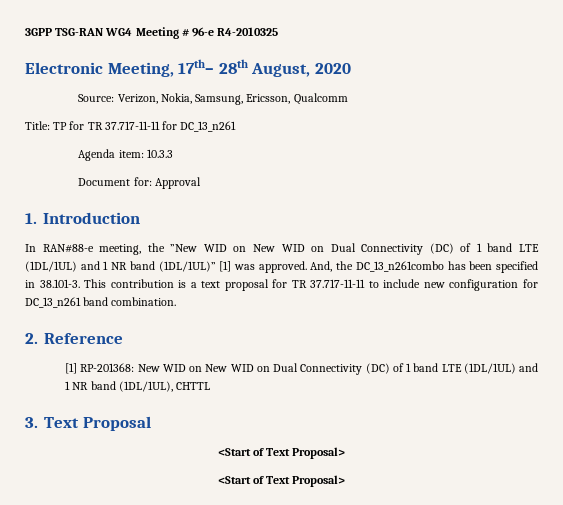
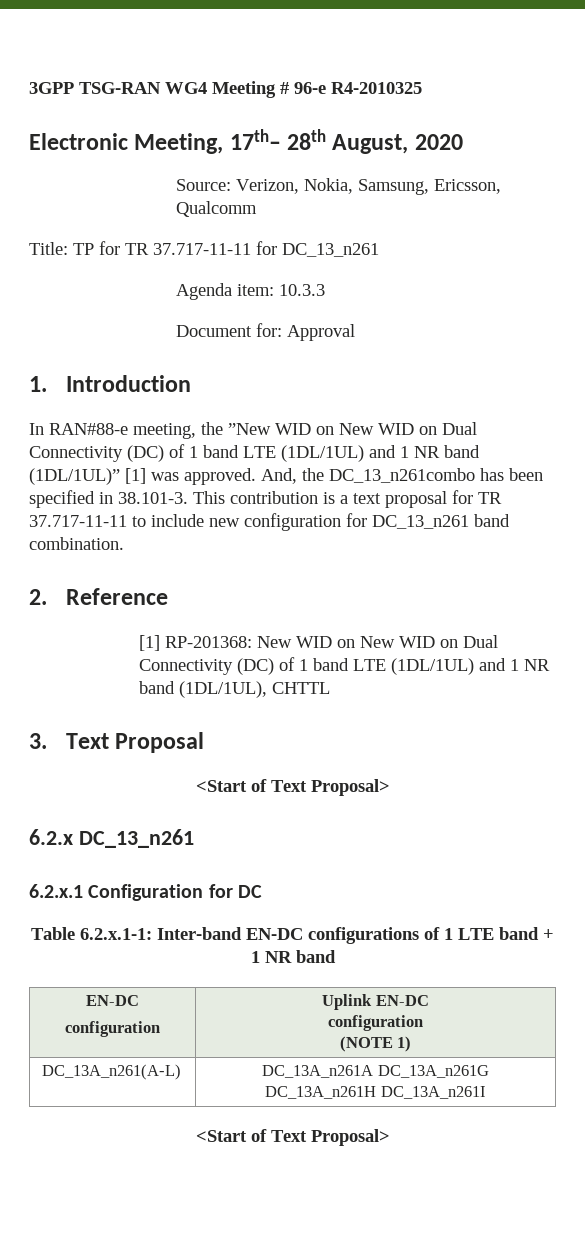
(346, 453) none -> [29,829,194,848] [29,884,263,901] [31,927,554,944] [250,950,336,963] [86,995,139,1006] [65,1021,160,1037] [322,994,429,1010] [328,1015,423,1031] [339,1036,412,1052] [42,1064,182,1080] [262,1065,489,1078] [265,1086,486,1099] // 6.2.x DC_13_n261 // 6.2.x.1 Configuration for DC // Table 6.2.x.1-1: Inter-band EN-DC configurations of 1 LTE band + 1 NR band // EN-DC // configuration | Uplink EN-DC // configuration // (NOTE 1) // DC_13A_n261(A-L) | DC_13A_n261A DC_13A_n261G DC_13A_n261H DC_13A_n261I

